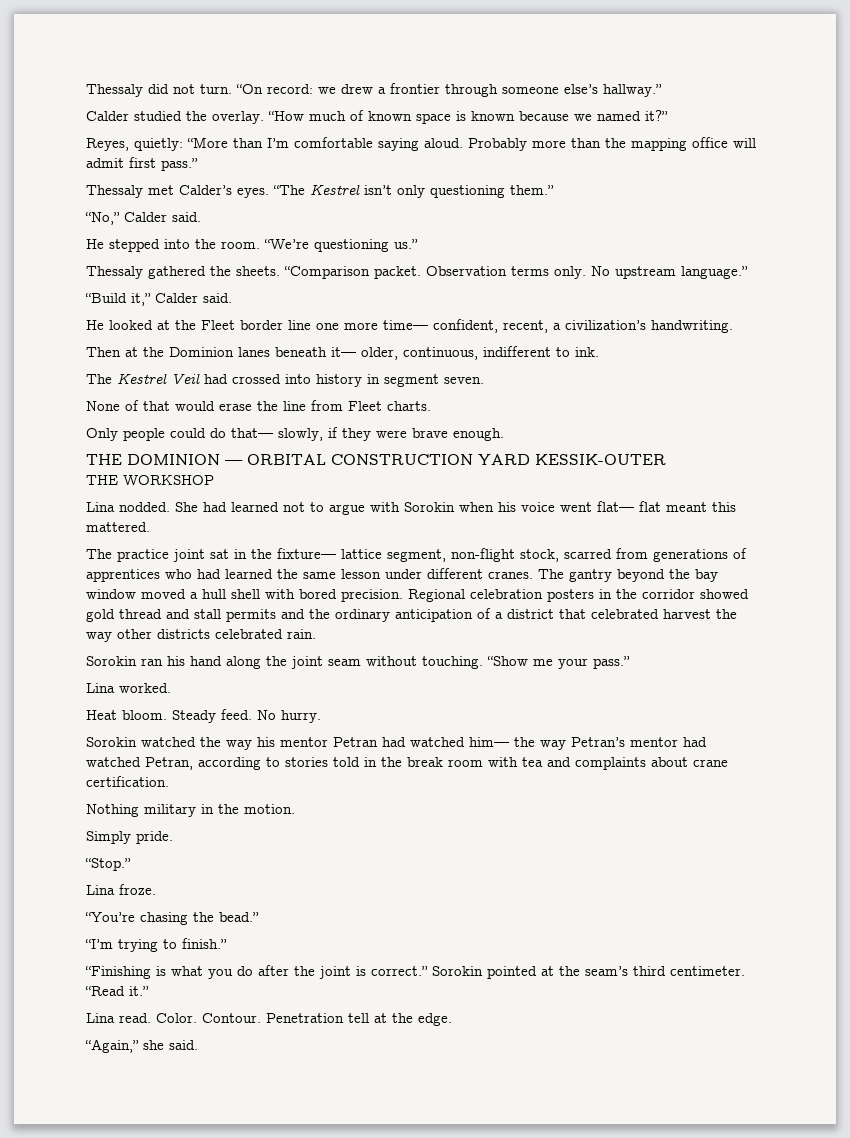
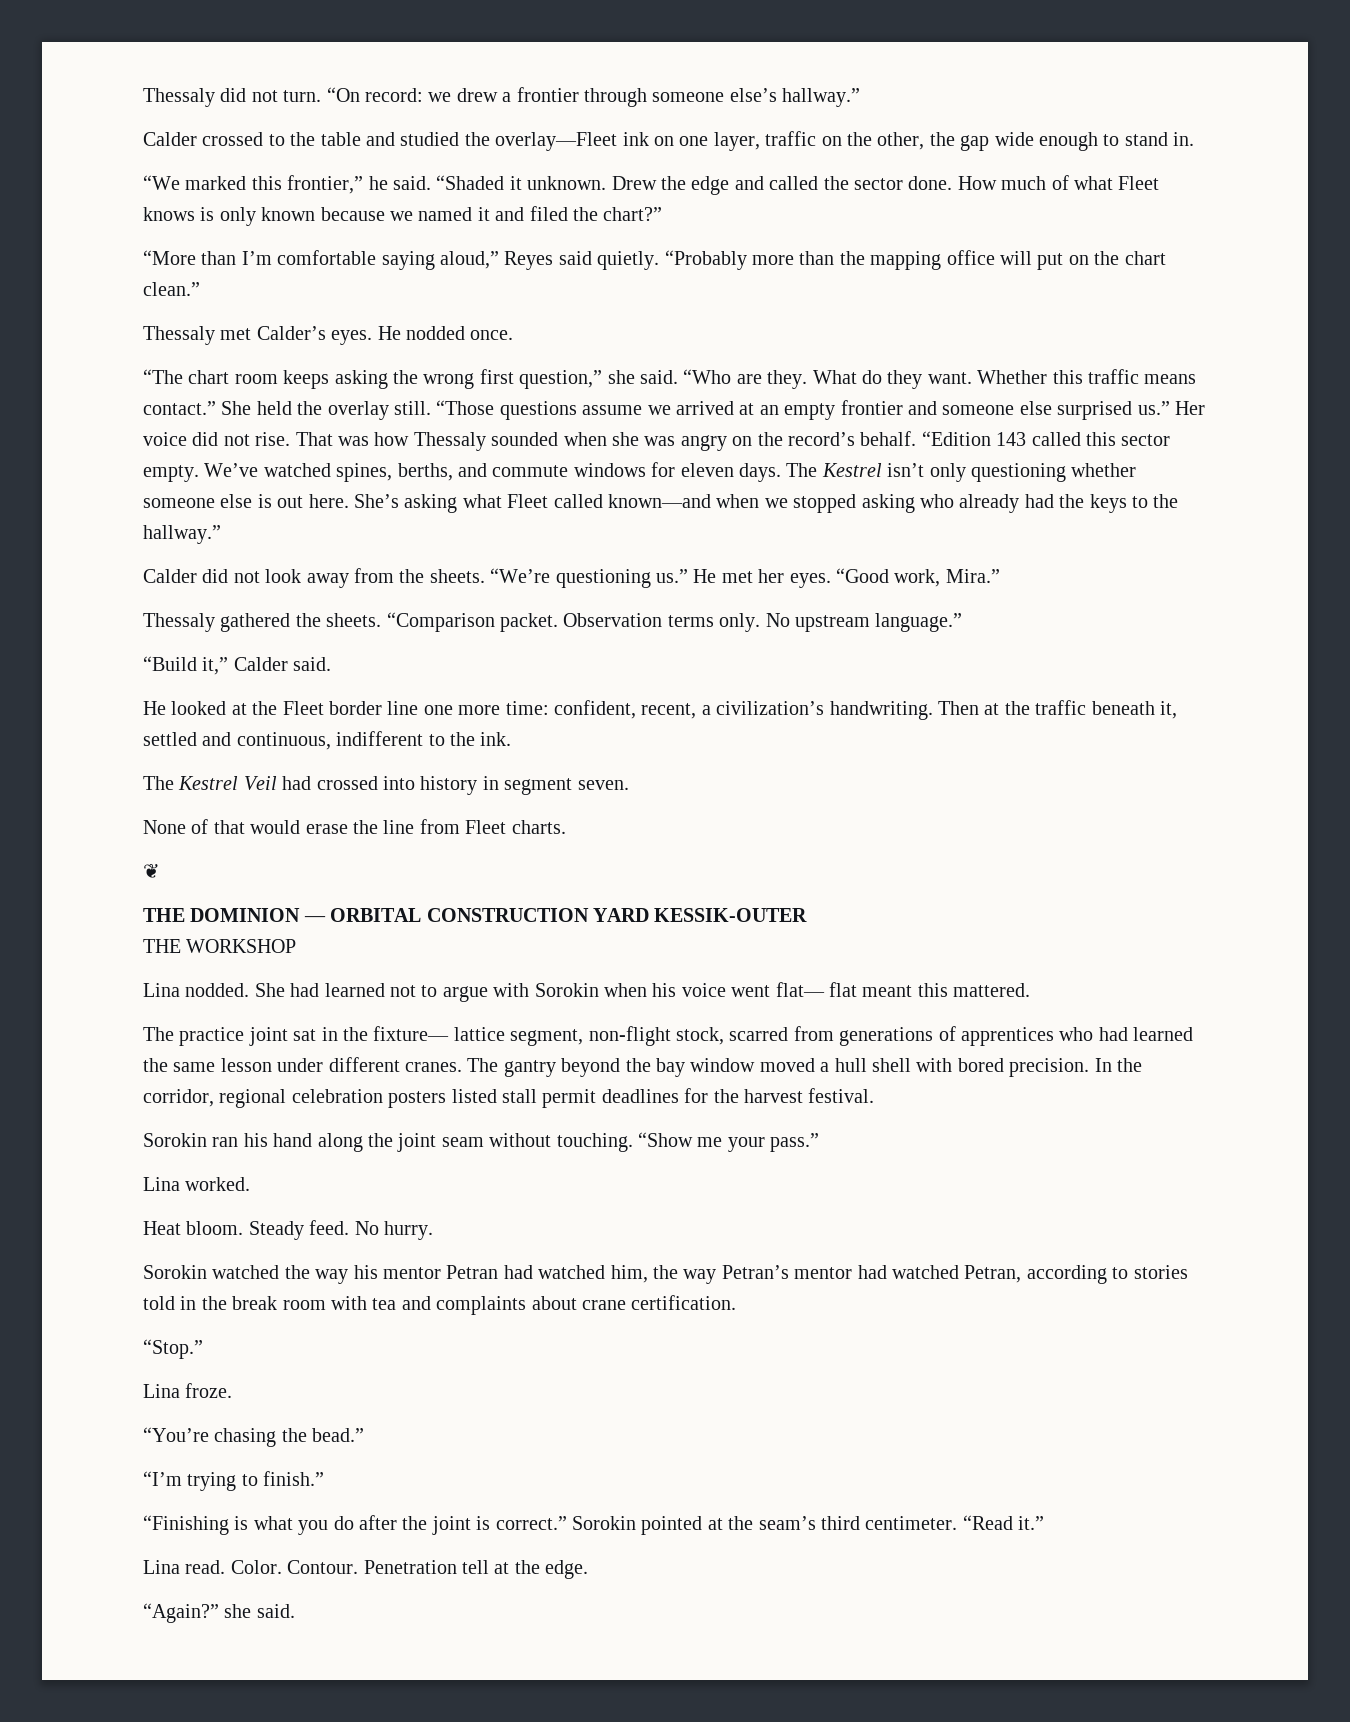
[134,110,668,124] [86,138,183,151] studied the overlay. “How much of known space is known because we named it?” // Reyes, quietly: -> [202,131,1195,151] [143,175,1160,195] [143,206,663,226] crossed to the table and studied the overlay—Fleet ink on one layer, traffic on the other, the gap wide enough to stand in. // “We marked this frontier,” he said. “Shaded it unknown. Drew the edge and called the sector done. How much of what Fleet knows is only known because we named it and filed the chart?” //
[424,138,527,151] aloud. Probably -> [440,250,747,270] aloud,” Reyes said quietly. “Probably
[86,157,198,171] admit first pass.” -> [1037,251,1166,270] [143,282,200,296] put on the chart clean.”
[273,184,554,198] [85,212,201,225] [86,239,418,252] “The Kestrel isn’t only questioning them.” // “No,” Calder said. // He stepped into the room. “We’re questioning us.” -> [377,326,514,340] [143,369,1197,389] [143,400,1205,420] [143,431,1171,451] [143,462,1137,482] [143,494,1179,513] [143,525,221,544] [143,568,1000,588] He nodded once. // “The chart room keeps asking the wrong first question,” she said. “Who are they. What do they want. Whether this traffic means contact.” She held the overlay still. “Those questions assume we arrived at an empty frontier and someone else surprised us.” Her voice did not rise. That was how Thessaly sounded when she was angry on the record’s behalf. “Edition 143 called this sector empty. We’ve watched spines, berths, and commute windows for eleven days. The Kestrel isn’t only questioning whether someone else is out here. She’s asking what Fleet called known—and when we stopped asking who already had the keys to the hallway.” // Calder did not look away from the sheets. “We’re questioning us.” He met her eyes. “Good work, Mira.”
[383,320,428,330] time— -> [505,701,549,715] time:
(733, 326) // -> (933, 710) none
[169,347,398,360] Dominion lanes beneath it— older, -> [1035,700,1177,719] [143,732,232,746] traffic beneath it, settled and
(570, 352) none -> [450,732,475,746] the
[86,427,504,441] Only people could do that— slowly, if they were brave enough. -> [143,863,160,878] ❦
[408,589,749,602] [86,608,737,622] [86,629,316,642] Regional celebration posters in the corridor showed gold thread and stall permits and the ordinary anticipation of a district that celebrated harvest the way other districts celebrated rain. -> [1094,1058,1142,1072] [143,1088,875,1108] In the corridor, regional celebration posters listed stall permit deadlines for the harvest festival.
[469,737,509,747] him— -> [610,1265,648,1283] him,
[86,804,295,817] [86,831,173,844] // Nothing military in the motion. // Simply pride. -> (737, 1302) none
[85,1039,139,1053] “Again,” -> [143,1603,219,1623] “Again?”

